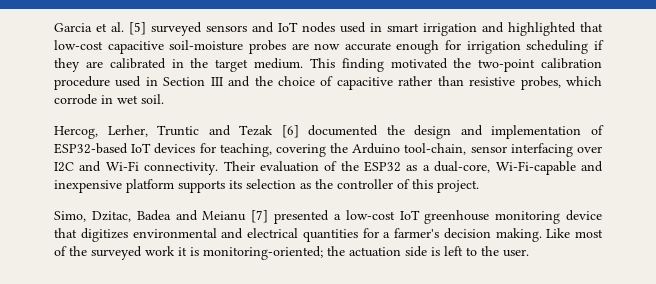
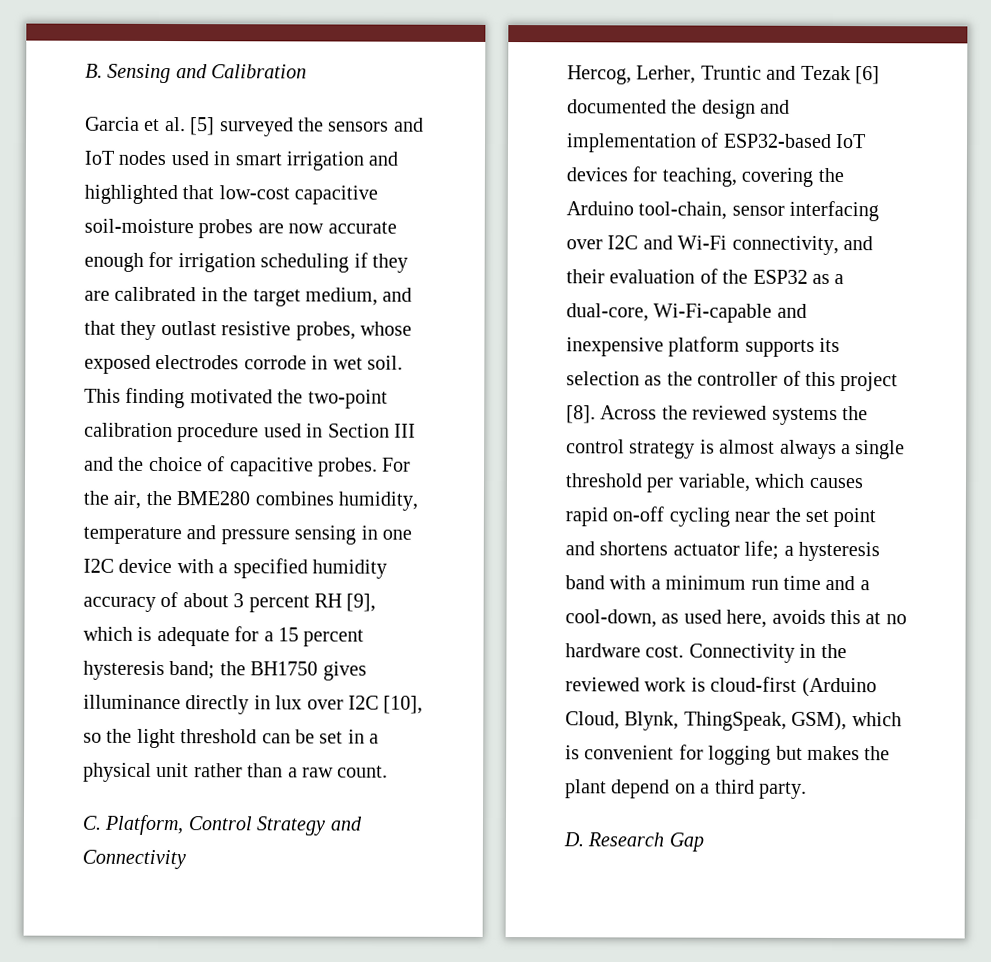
(54, 27) none -> [85,63,308,84] B. Sensing and Calibration //
(202, 29) none -> [298,117,324,132] the
[254,58,303,69] medium. -> [305,287,413,306] [84,320,412,341] [84,354,403,374] medium, and that they outlast resistive probes, whose exposed electrodes corrode in wet soil.
[398,76,602,90] [54,94,164,105] rather than resistive probes, which corrode in wet soil. -> [318,457,412,477] [83,490,418,511] [83,525,412,545] [83,558,387,579] [83,592,377,613] [83,626,365,647] [83,660,367,681] [83,694,424,715] [83,728,380,749] [83,762,389,782] [82,814,363,836] [82,849,186,870] probes. For the air, the BME280 combines humidity, temperature and pressure sensing in one I2C device with a specified humidity accuracy of about 3 percent RH [9], which is adequate for a 15 percent hysteresis band; the BH1750 gives illuminance directly in lux over I2C [10], so the light threshold can be set in a physical unit rather than a raw count. // C. Platform, Control Strategy and Connectivity
[144,161,255,175] connectivity. Their -> [731,235,873,256] [566,269,605,284] connectivity, and their
[437,180,479,193] [54,210,602,224] [54,228,603,242] [54,246,529,260] project. // Simo, Dzitac, Badea and Meianu [7] presented a low-cost IoT greenhouse monitoring device that digitizes environmental and electrical quantities for a farmer's decision making. Like most of the surveyed work it is monitoring-oriented; the actuation side is left to the user. -> [840,372,899,392] [566,405,868,426] [566,439,906,460] [565,473,864,493] [565,506,877,528] [565,540,880,562] [565,575,870,591] [565,609,907,628] [565,643,847,663] [565,676,877,698] [565,711,902,732] [565,744,891,765] [565,779,807,799] [563,832,704,852] project [8]. Across the reviewed systems the control strategy is almost always a single threshold per variable, which causes rapid on-off cycling near the set point and shortens actuator life; a hysteresis band with a minimum run time and a cool-down, as used here, avoids this at no hardware cost. Connectivity in the reviewed work is cloud-first (Arduino Cloud, Blynk, ThingSpeak, GSM), which is convenient for logging but makes the plant depend on a third party. // D. Research Gap

